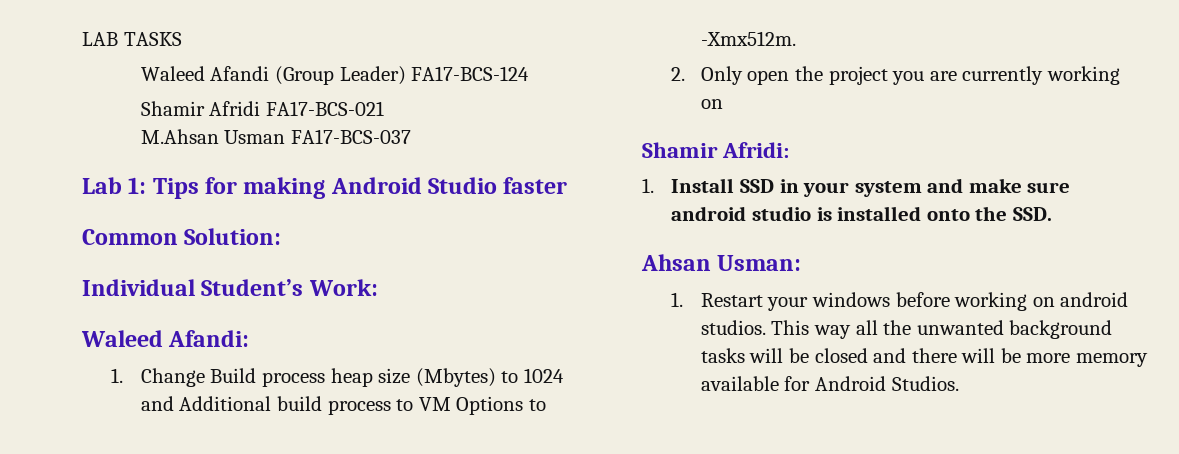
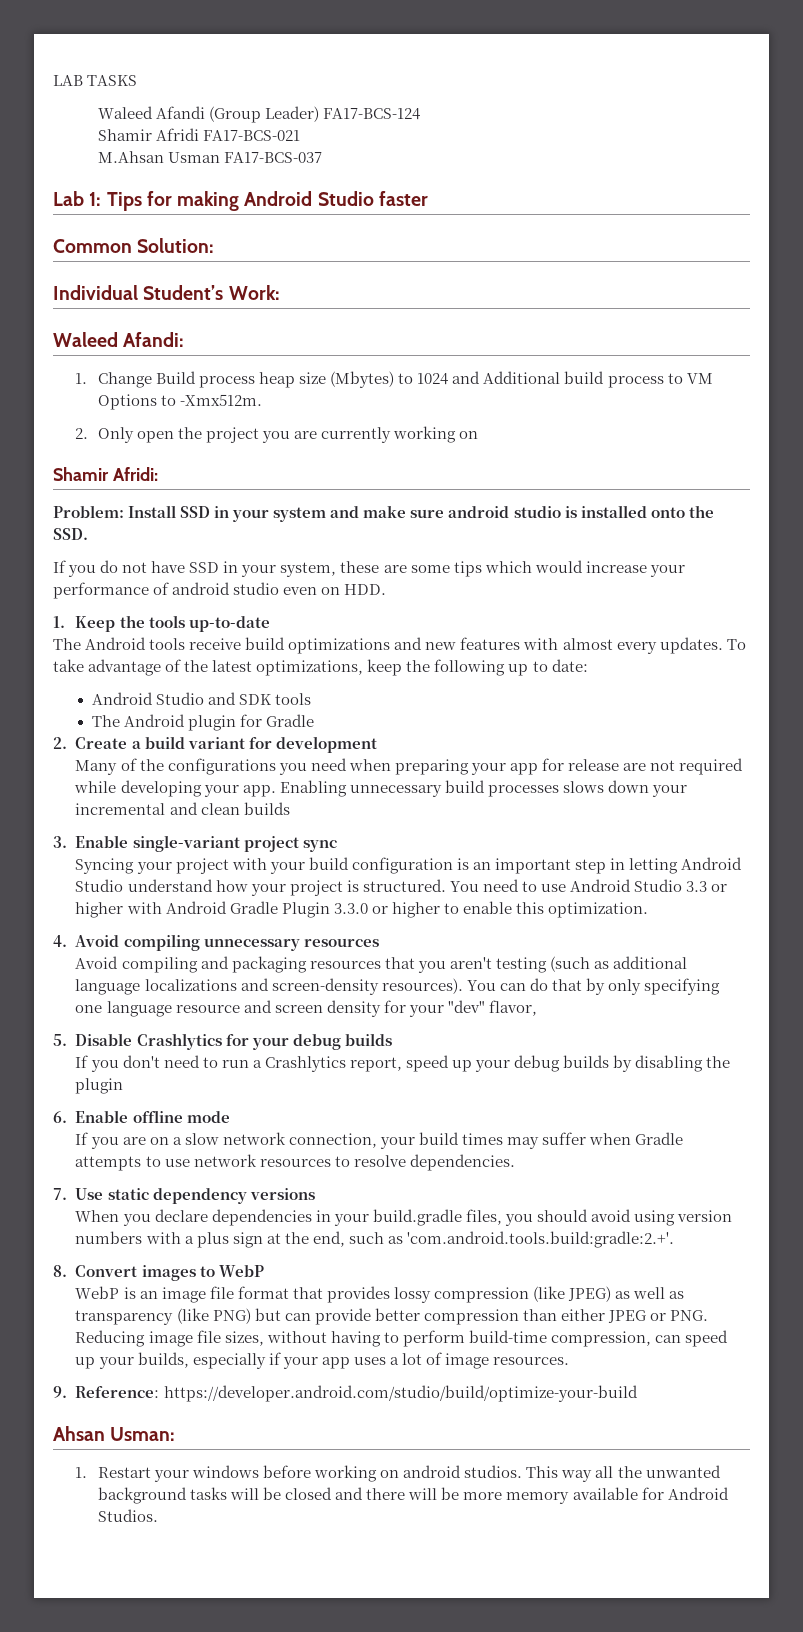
[642,178,654,193] 1. -> [53,505,124,518] Problem:
(1052, 214) none -> [53,560,685,577] [53,582,387,599] [53,615,270,632] [53,637,746,654] [53,659,588,676] [91,692,312,705] [91,714,315,731] [53,736,377,753] [75,758,744,775] [74,780,687,797] [75,802,290,815] [53,835,337,852] [75,857,743,874] [75,879,728,896] [75,901,649,918] [53,934,379,951] [75,956,688,973] [75,978,721,995] [75,1000,537,1017] [53,1033,392,1050] [75,1055,731,1072] [75,1078,124,1094] [53,1110,230,1123] [75,1132,684,1149] [75,1154,515,1171] [53,1188,315,1204] [75,1209,733,1226] [75,1231,674,1248] [53,1265,264,1281] [75,1286,685,1303] [75,1308,709,1325] [75,1330,729,1347] [75,1352,570,1369] [53,1385,638,1402] // If you do not have SSD in your system, these are some tips which would increase your performance of android studio even on HDD. // 1. Keep the tools up-to-date // The Android tools receive build optimizations and new features with almost every updates. To take advantage of the latest optimizations, keep the following up to date: // Android Studio and SDK tools // The Android plugin for Gradle // 2. Create a build variant for development // Many of the configurations you need when preparing your app for release are not required while developing your app. Enabling unnecessary build processes slows down your incremental and clean builds // 3. Enable single-variant project sync // Syncing your project with your build configuration is an important step in letting Android Studio understand how your project is structured. You need to use Android Studio 3.3 or higher with Android Gradle Plugin 3.3.0 or higher to enable this optimization. // 4. Avoid compiling unnecessary resources // Avoid compiling and packaging resources that you aren't testing (such as additional language localizations and screen-density resources). You can do that by only specifying one language resource and screen density for your "dev" flavor, // 5. Disable Crashlytics for your debug builds // If you don't need to run a Crashlytics report, speed up your debug builds by disabling the plugin // 6. Enable offline mode // If you are on a slow network connection, your build times may suffer when Gradle attempts to use network resources to resolve dependencies. // 7. Use static dependency versions // When you declare dependencies in your build.gradle files, you should avoid using version numbers with a plus sign at the end, such as 'com.android.tools.build:gradle:2.+'. // 8. Convert images to WebP // WebP is an image file format that provides lossy compression (like JPEG) as well as transparency (like PNG) but can provide better compression than either JPEG or PNG. Reducing image file sizes, without having to perform build-time compression, can speed up your builds, especially if your app uses a lot of image resources. // 9. Reference: https://developer.android.com/studio/build/optimize-your-build

